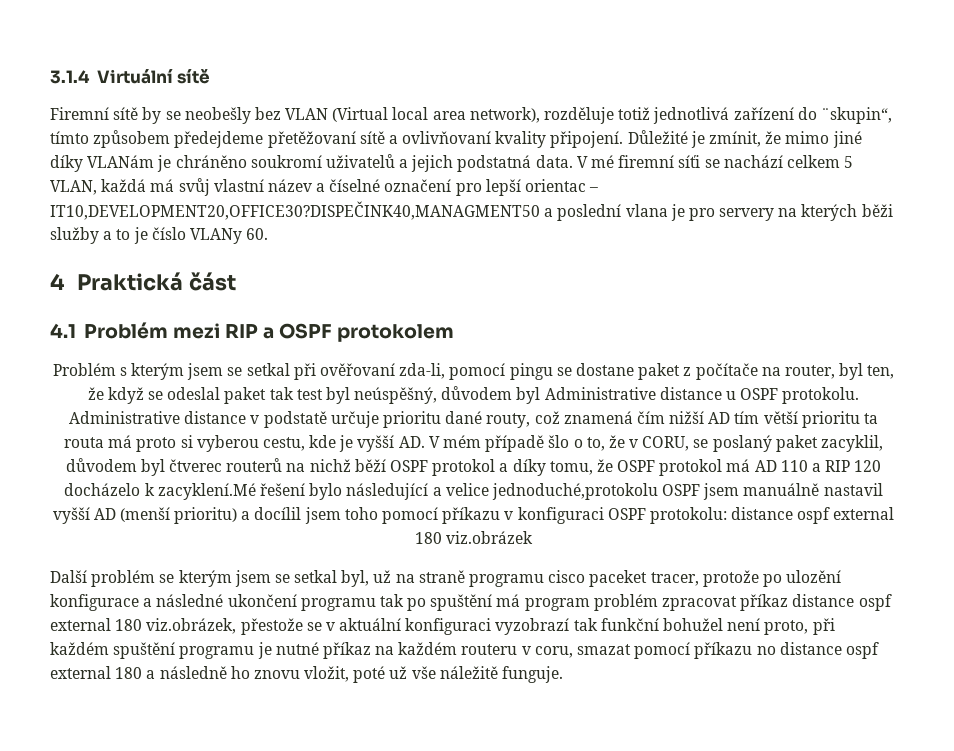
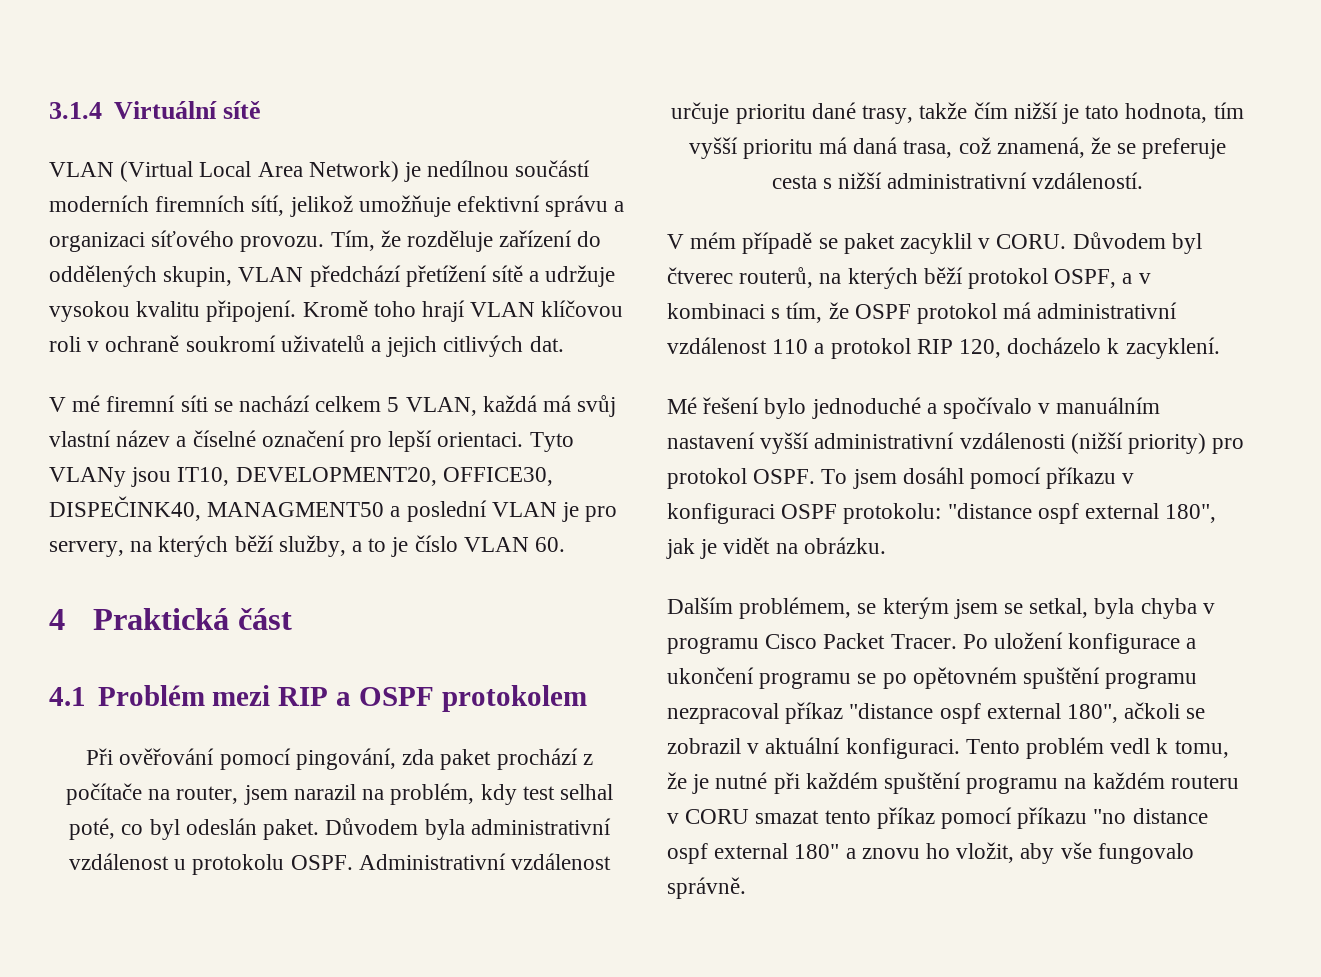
[50,107,892,124] [50,130,862,148] [50,155,247,172] Firemní sítě by se neobešly bez VLAN (Virtual local area network), rozděluje totiž jednotlivá zařízení do ¨skupin“, tímto způsobem předejdeme přetěžovaní sítě a ovlivňovaní kvality připojení. Důležité je zmínit, že mimo jiné díky VLANám je chráněno -> [49,160,591,182] [49,195,625,217] [49,230,602,252] [49,265,616,287] [49,300,624,322] [49,335,180,352] VLAN (Virtual Local Area Network) je nedílnou součástí moderních firemních sítí, jelikož umožňuje efektivní správu a organizaci síťového provozu. Tím, že rozděluje zařízení do oddělených skupin, VLAN předchází přetížení sítě a udržuje vysokou kvalitu připojení. Kromě toho hrají VLAN klíčovou roli v ochraně
[457,155,573,172] podstatná data. -> [443,335,564,357] citlivých dat. //
[678,155,701,168] síťi -> [180,395,208,412] síti
[525,179,599,192] [50,201,540,220] orientac – IT10,DEVELOPMENT20,OFFICE30?DISPEČINK40,MANAGMENT50 -> [437,432,574,452] [49,467,553,487] [49,496,385,521] orientaci. Tyto VLANy jsou IT10, DEVELOPMENT20, OFFICE30, DISPEČINK40, MANAGMENT50
[625,204,668,217] vlana -> [491,502,557,517] VLAN
[719,204,893,221] [50,227,99,244] servery na kterých běži služby -> [49,535,346,557] servery, na kterých běží služby,
[189,228,242,244] VLANy -> [463,537,529,552] VLAN
[52,363,895,380] [87,386,860,404] [69,411,878,428] [63,435,884,452] [65,458,882,476] [64,483,883,500] [52,507,378,524] Problém s kterým jsem se setkal při ověřovaní zda-li, pomocí pingu se dostane paket z počítače na router, byl ten, že když se odeslal paket tak test byl neúspěšný, důvodem byl Administrative distance u OSPF protokolu. Administrative distance v podstatě určuje prioritu dané routy, což znamená čím nižší AD tím větší prioritu ta routa má proto si vyberou cestu, kde je vyšší AD. V mém případě šlo o to, že v CORU, se poslaný paket zacyklil, důvodem byl čtverec routerů na nichž běží OSPF protokol a díky tomu, že OSPF protokol má AD 110 a RIP 120 docházelo k zacyklení.Mé řešení bylo následující a velice jednoduché,protokolu OSPF jsem manuálně nastavil vyšší AD (menší prioritu) a docílil jsem toho -> [86,748,593,770] [66,783,613,805] [69,818,611,840] [68,853,612,875] [671,102,1244,124] [688,137,1227,159] [771,172,1144,189] [667,232,1202,254] [667,267,1151,289] [667,302,1178,324] [667,337,1220,359] [667,397,1161,419] [667,432,1245,454] [667,467,964,489] Při ověřování pomocí pingování, zda paket prochází z počítače na router, jsem narazil na problém, kdy test selhal poté, co byl odeslán paket. Důvodem byla administrativní vzdálenost u protokolu OSPF. Administrativní vzdálenost určuje prioritu dané trasy, takže čím nižší je tato hodnota, tím vyšší prioritu má daná trasa, což znamená, že se preferuje cesta s nižší administrativní vzdáleností. // V mém případě se paket zacyklil v CORU. Důvodem byl čtverec routerů, na kterých běží protokol OSPF, a v kombinaci s tím, že OSPF protokol má administrativní vzdálenost 110 a protokol RIP 120, docházelo k zacyklení. // Mé řešení bylo jednoduché a spočívalo v manuálním nastavení vyšší administrativní vzdálenosti (nižší priority) pro protokol OSPF. To jsem dosáhl
[731,507,895,524] [414,531,534,544] [50,570,842,587] distance ospf external 180 viz.obrázek // Další problém se kterým jsem se setkal byl, už na straně programu cisco paceket tracer, protože po ulozění -> [947,503,1217,524] [666,537,886,559] [667,597,1215,619] [667,632,1064,654] "distance ospf external 180", jak je vidět na obrázku. // Dalším problémem, se kterým jsem se setkal, byla chyba v programu Cisco Packet Tracer. Po uložení
[156,594,224,607] následné -> (1197, 643) none
[379,594,892,611] [50,618,809,635] tak po spuštění má program problém zpracovat příkaz distance ospf external 180 viz.obrázek, přestože se v aktuální konfiguraci vyzobrazí tak funkční bohužel není proto, -> [857,667,1198,689] [667,702,1206,724] [667,737,1229,759] [667,772,768,794] se po opětovném spuštění programu nezpracoval příkaz "distance ospf external 180", ačkoli se zobrazil v aktuální konfiguraci. Tento problém vedl k tomu, že je nutné
[257,642,371,659] je nutné příkaz -> (1059, 785) none
[534,642,879,659] [50,666,564,683] coru, smazat pomocí příkazu no distance ospf external 180 a následně ho znovu vložit, poté už vše náležitě funguje. -> [685,807,1208,829] [667,842,1194,864] [667,877,746,899] CORU smazat tento příkaz pomocí příkazu "no distance ospf external 180" a znovu ho vložit, aby vše fungovalo správně.

